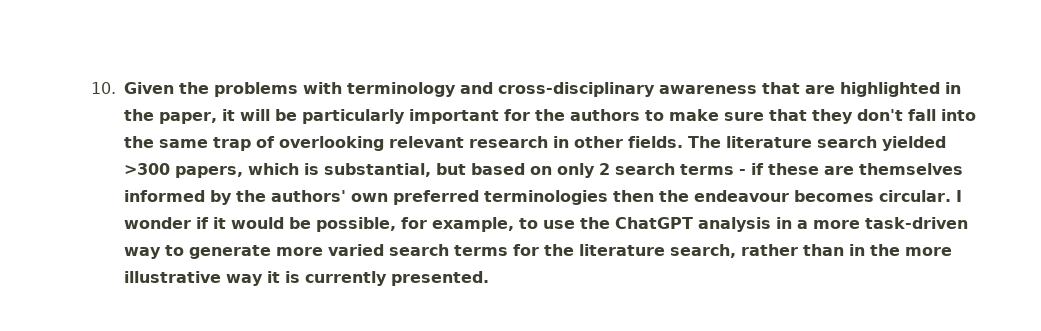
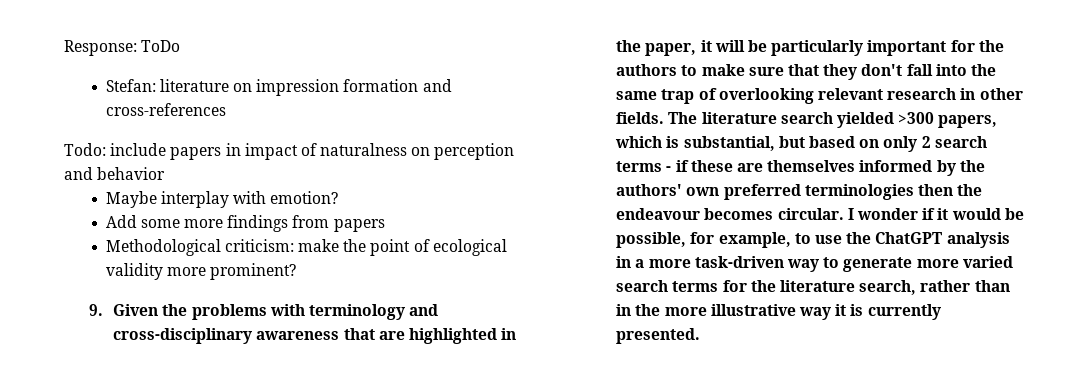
[91,82,117,94] 10. -> [64,40,181,56] [105,79,452,96] [105,103,226,116] [64,143,515,160] [64,167,166,180] [105,191,339,208] [105,215,385,232] [105,239,507,256] [105,263,297,280] [88,304,103,316] Response: ToDo // Stefan: literature on impression formation and cross-references // Todo: include papers in impact of naturalness on perception and behavior // Maybe interplay with emotion? // Add some more findings from papers // Methodological criticism: make the point of ecological validity more prominent? // 9.

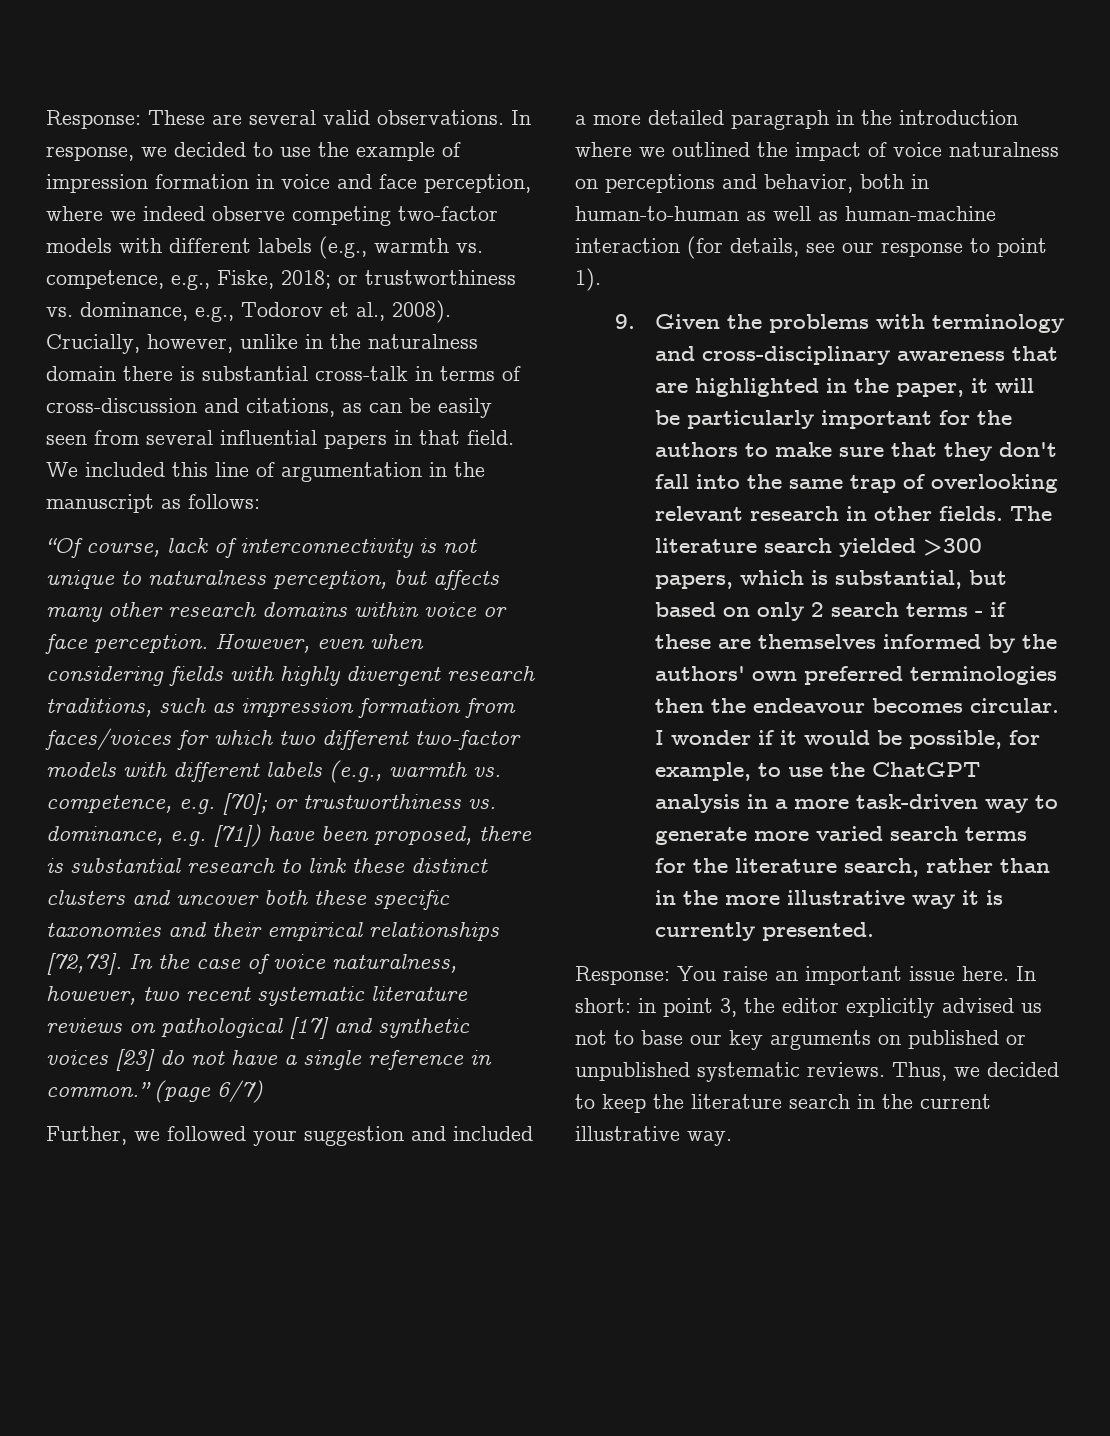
[64,40,181,56] [105,79,452,96] [105,103,226,116] [64,143,241,160] Response: ToDo // Stefan: literature on impression formation and cross-references // Todo: include papers in -> [46,110,531,129] [46,142,461,161] [46,174,531,193] [46,206,498,226] [46,236,483,259] [46,270,516,290] [46,300,451,323] [46,334,478,354] [46,366,521,381] [46,398,492,418] [46,430,514,449] [46,462,485,482] [46,494,260,513] [46,538,477,558] [46,570,499,590] [46,602,507,622] [45,633,424,654] [46,666,535,686] [46,698,516,718] [45,728,521,750] [46,760,501,783] [46,793,496,815] [46,824,532,847] [46,858,488,873] [46,890,450,910] [46,922,499,941] [46,953,457,975] [46,986,468,1006] [46,1017,470,1039] [46,1049,492,1071] [46,1080,263,1103] [46,1126,533,1146] [575,110,1018,130] [575,142,788,157] Response: These are several valid observations. In response, we decided to use the example of impression formation in voice and face perception, where we indeed observe competing two-factor models with different labels (e.g., warmth vs. competence, e.g., Fiske, 2018; or trustworthiness vs. dominance, e.g., Todorov et al., 2008). Crucially, however, unlike in the naturalness domain there is substantial cross-talk in terms of cross-discussion and citations, as can be easily seen from several influential papers in that field. We included this line of argumentation in the manuscript as follows: // “Of course, lack of interconnectivity is not unique to naturalness perception, but affects many other research domains within voice or face perception. However, even when considering fields with highly divergent research traditions, such as impression formation from faces/voices for which two different two-factor models with different labels (e.g., warmth vs. competence, e.g. [70]; or trustworthiness vs. dominance, e.g. [71]) have been proposed, there is substantial research to link these distinct clusters and uncover both these specific taxonomies and their empirical relationships [72,73]. In the case of voice naturalness, however, two recent systematic literature reviews on pathological [17] and synthetic voices [23] do not have a single reference in common.” (page 6/7) // Further, we followed your suggestion and included a more detailed paragraph in the introduction where we outlined the
(317, 149) none -> [893,142,942,157] voice
[434,143,515,160] [64,167,166,180] [105,191,339,208] [105,215,385,232] [105,239,507,256] [105,263,297,280] perception and behavior // Maybe interplay with emotion? // Add some more findings from papers // Methodological criticism: make the point of ecological validity more prominent? -> [605,174,929,193] [575,206,996,221] [575,236,1047,259] [575,268,601,291] perceptions and behavior, both in human-to-human as well as human-machine interaction (for details, see our response to point 1).
(701, 336) none -> [575,966,1036,985] [575,998,1042,1018] [575,1030,1026,1050] [575,1062,1059,1082] [575,1094,991,1113] [575,1126,732,1146] // Response: You raise an important issue here. In short: in point 3, the editor explicitly advised us not to base our key arguments on published or unpublished systematic reviews. Thus, we decided to keep the literature search in the current illustrative way.

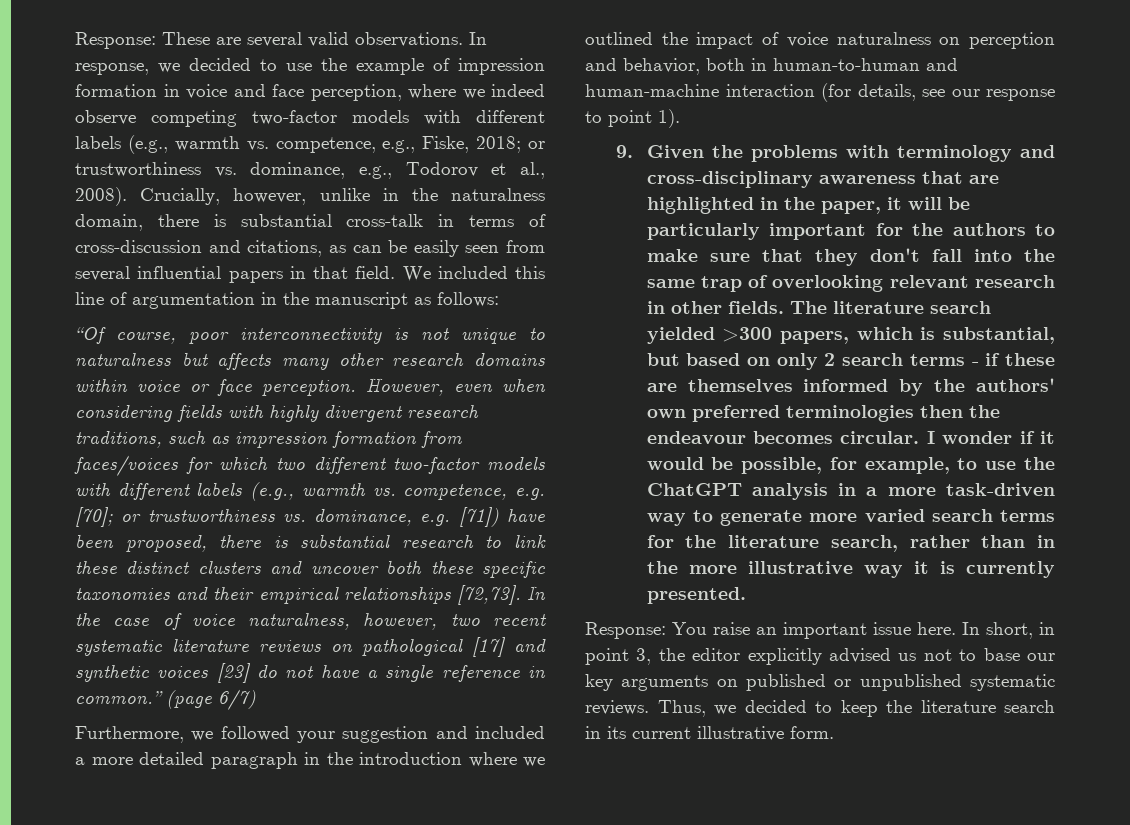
[46,366,116,381] domain -> [75,214,143,231] domain,
[167,538,237,558] lack of -> [189,332,229,344] poor
[273,570,387,589] perception, -> (171, 359) none
[46,1126,127,1145] Further, -> [75,726,184,743] Furthermore,
[605,174,715,193] perceptions -> [969,32,1055,49] perception
[746,206,838,221] as well as -> [926,58,958,71] and
[575,998,631,1013] short: -> [986,622,1033,639] short,
[882,1094,913,1109] the -> [607,726,626,739] its
[687,1131,732,1146] way. -> [790,726,834,739] form.

